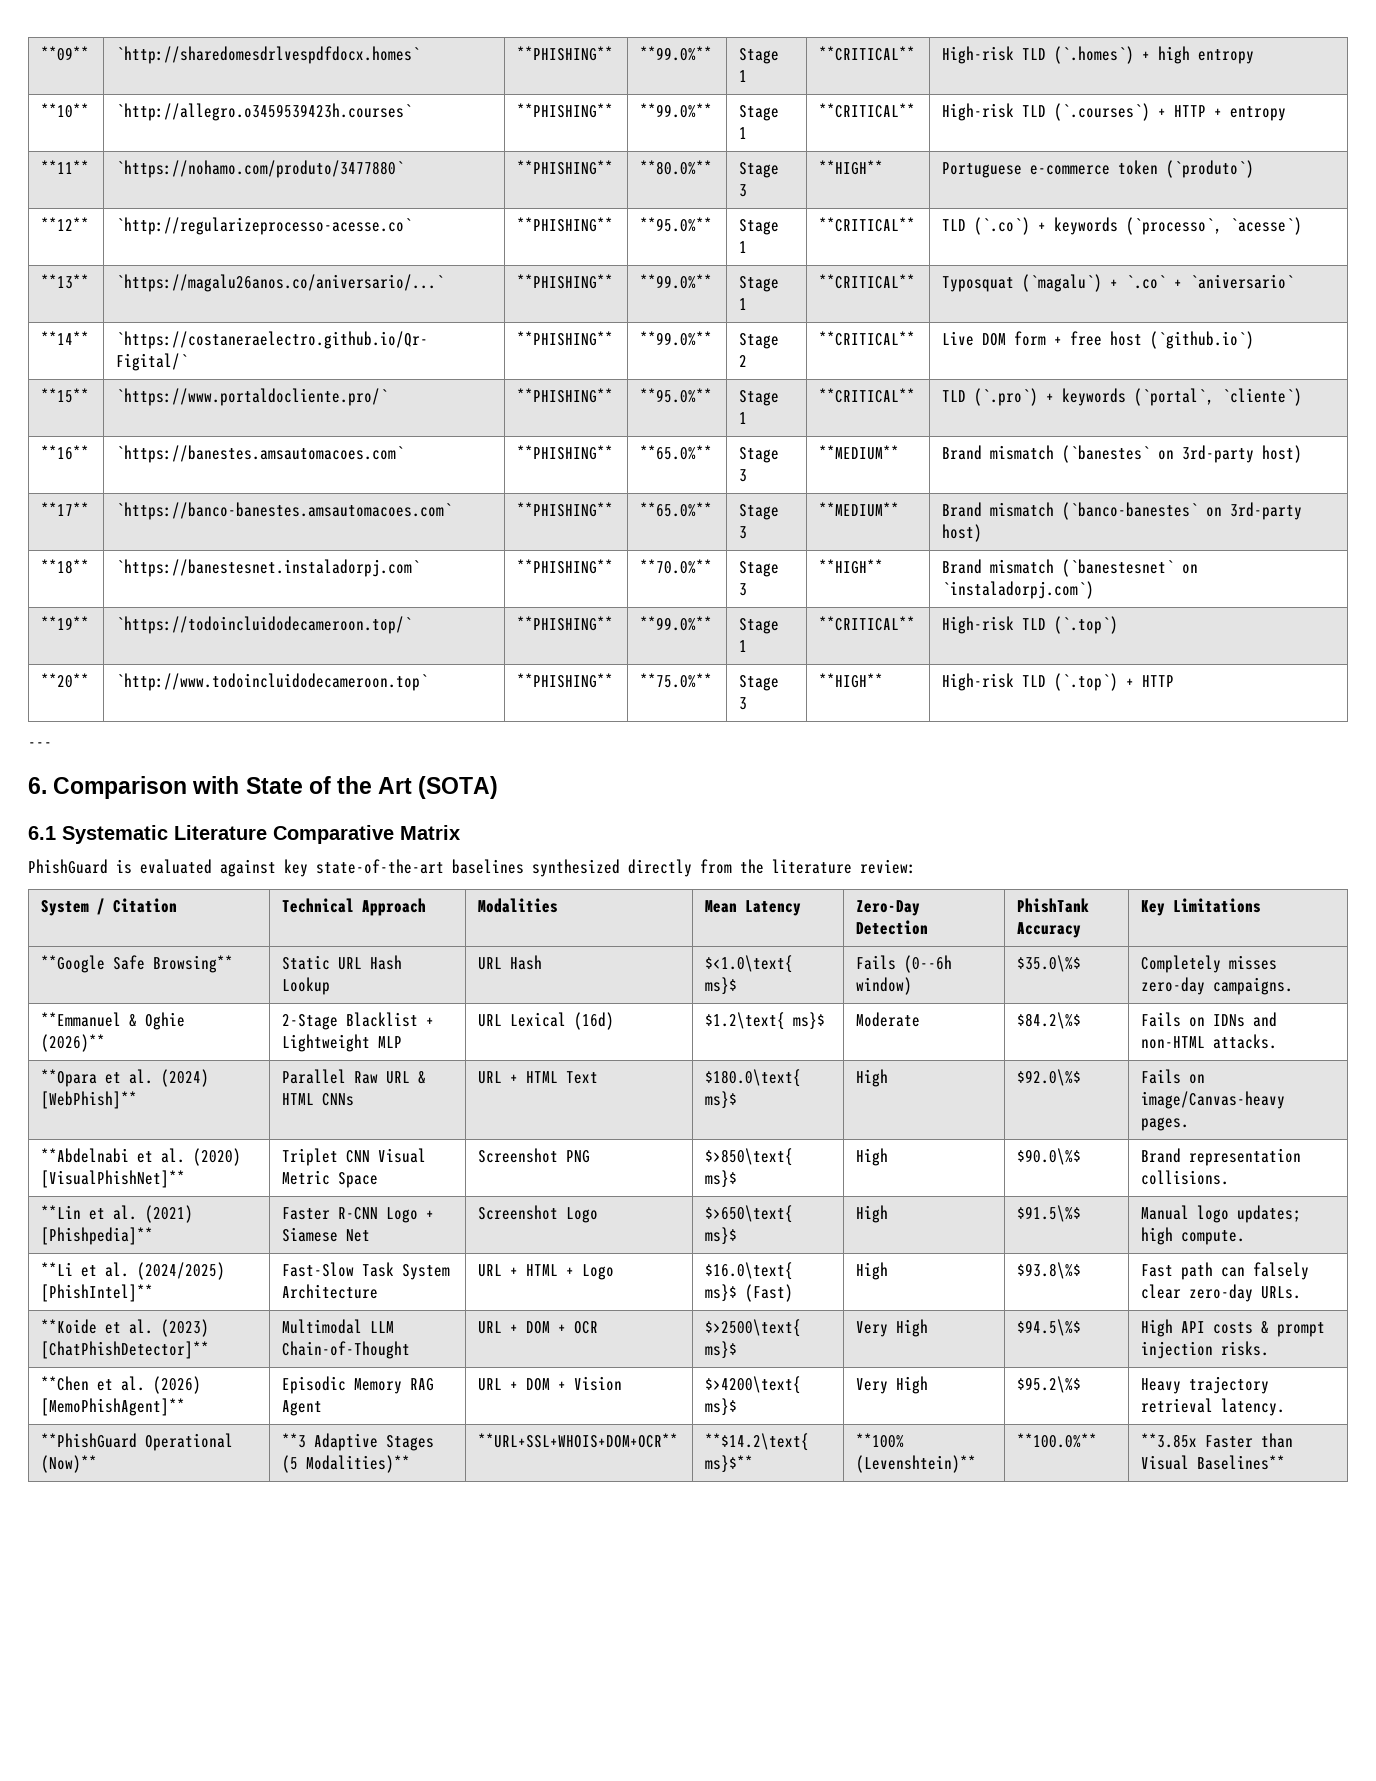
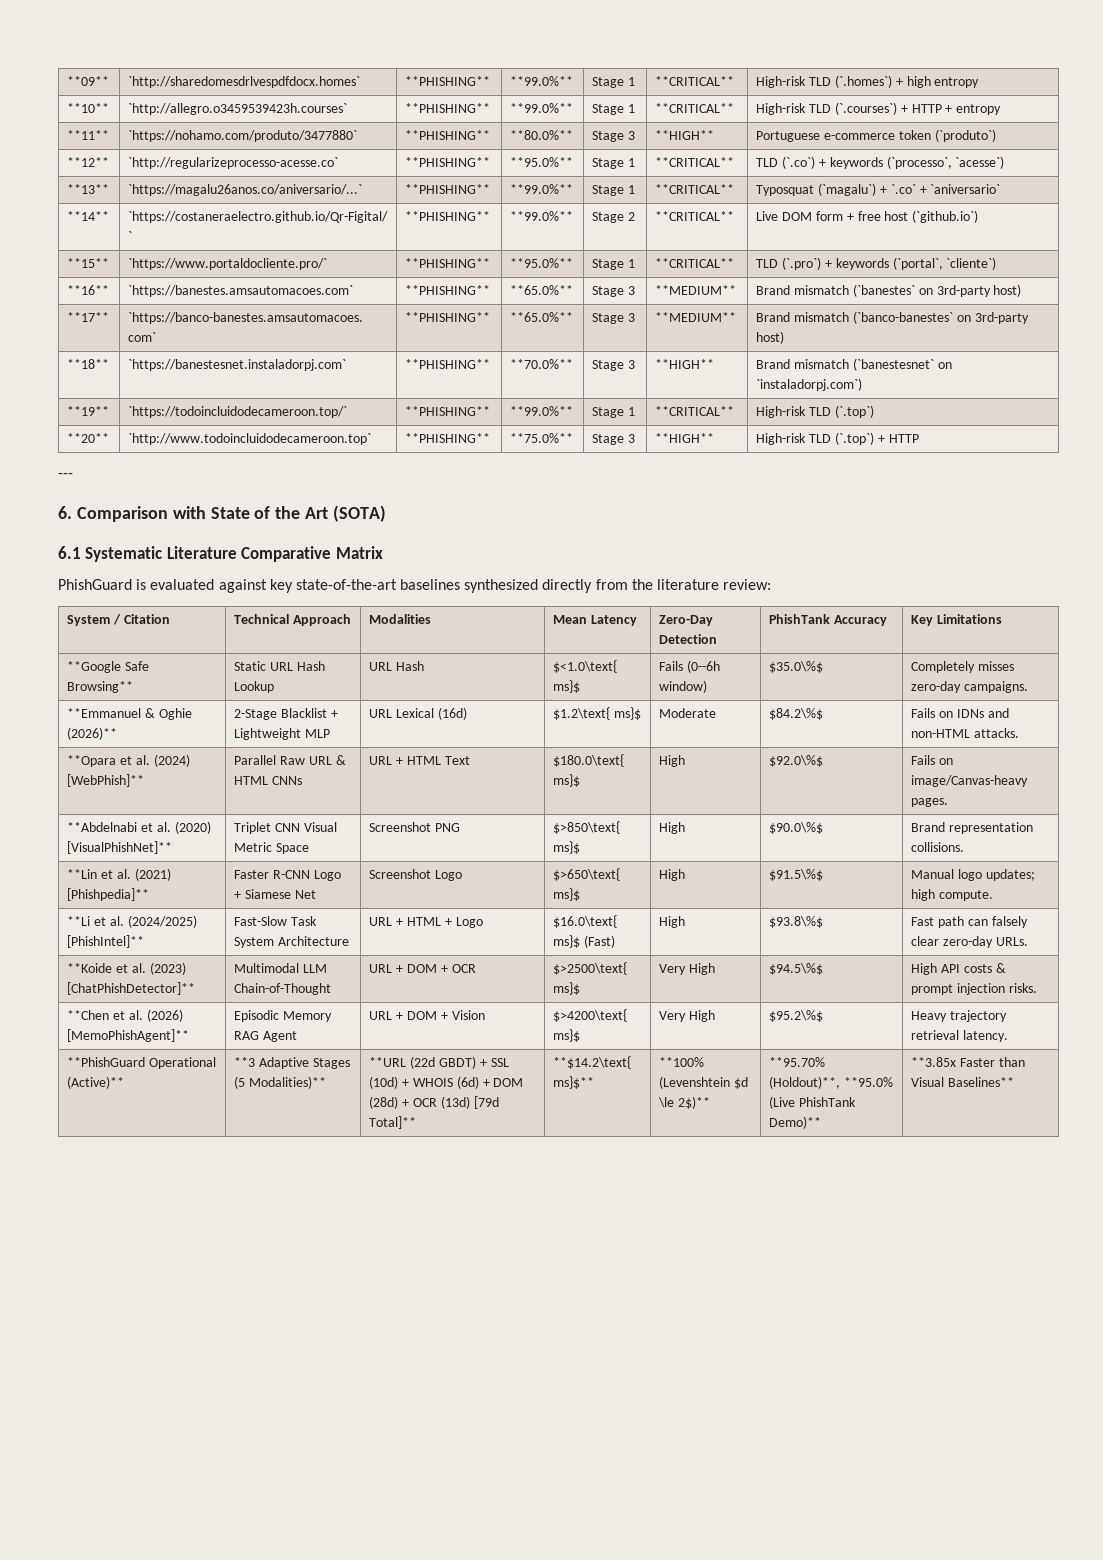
[41,1455,98,1473] (Now)** -> [67,1076,125,1089] (Active)**
[478,1433,679,1448] [705,1433,810,1451] [705,1455,754,1473] [856,1433,905,1448] [856,1455,977,1473] [1017,1433,1098,1448] **URL+SSL+WHOIS+DOM+OCR** | **$14.2\text{ ms}$** | **100% (Levenshtein)** | **100.0%** -> [369,1056,509,1069] [369,1076,524,1089] [369,1096,499,1109] [369,1116,417,1129] [553,1056,632,1069] [553,1076,595,1089] [659,1057,705,1067] [659,1076,749,1089] [658,1096,711,1109] [769,1057,826,1067] [769,1076,894,1089] [769,1096,857,1109] [769,1116,822,1129] **URL (22d GBDT) + SSL (10d) + WHOIS (6d) + DOM (28d) + OCR (13d) [79d Total]** | **$14.2\text{ ms}$** | **100% (Levenshtein $d \le 2$)** | **95.70% (Holdout)**, **95.0% (Live PhishTank Demo)**

